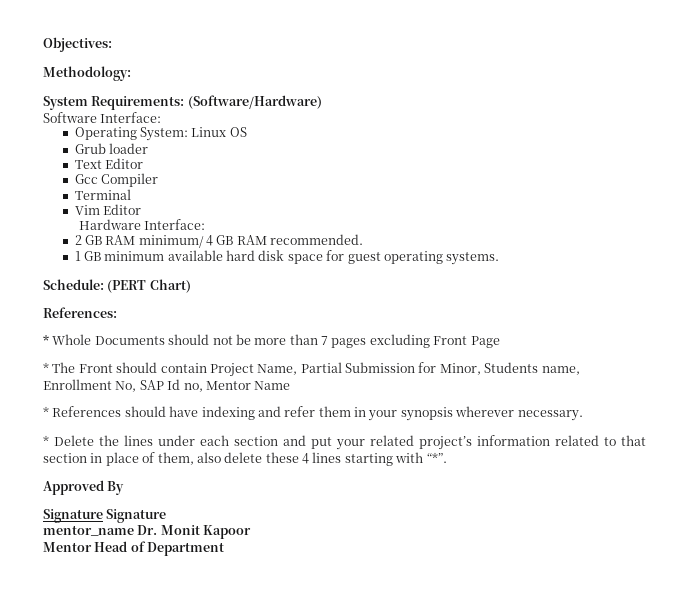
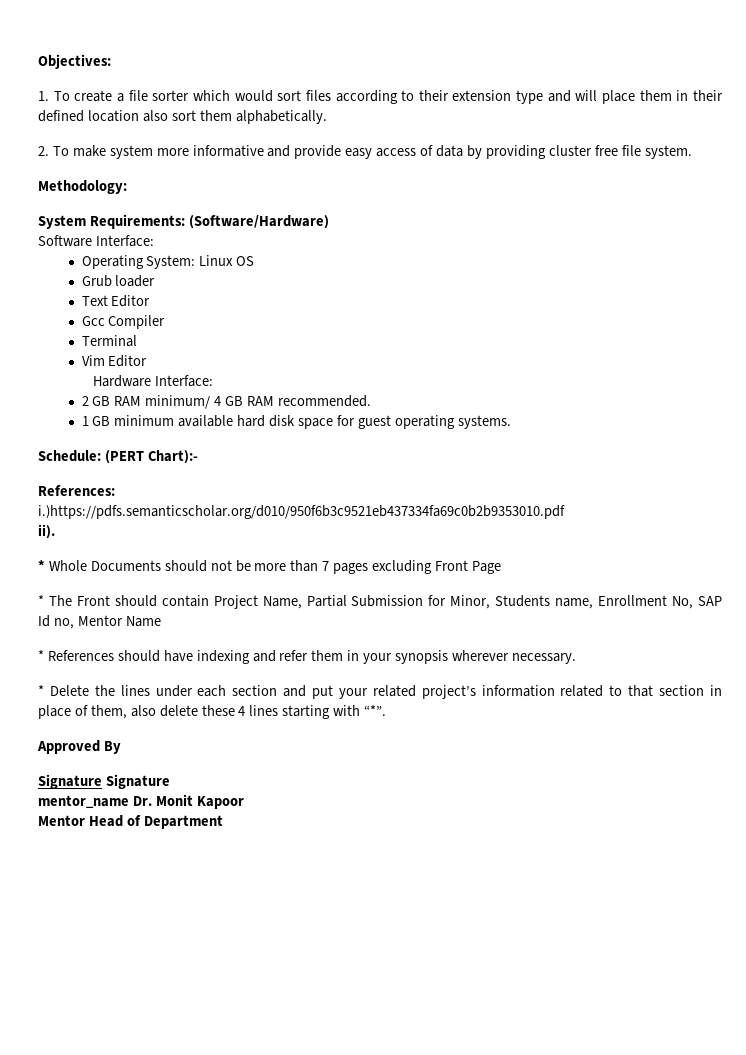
(112, 44) none -> [38,90,723,104] [38,110,327,124] [38,145,692,159] // 1. To create a file sorter which would sort files according to their extension type and will place them in their defined location also sort them alphabetically. // 2. To make system more informative and provide easy access of data by providing cluster free file system.
[149,279,191,293] Chart) -> [147,450,198,464] Chart):-
(117, 312) none -> [38,505,565,519] [38,524,55,539] // i.)https://pdfs.semanticscholar.org/d010/950f6b3c9521eb437334fa69c0b2b9353010.pdf // ii).

